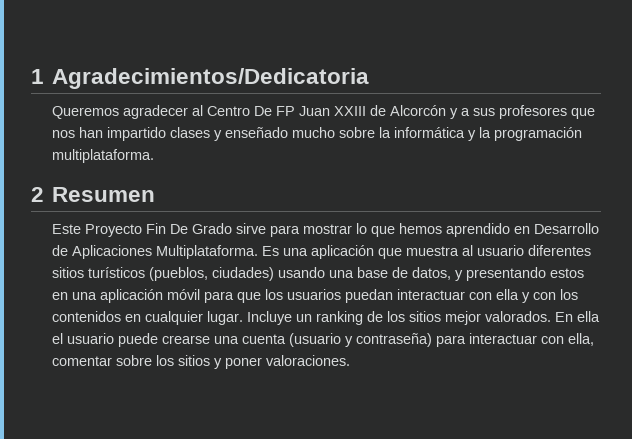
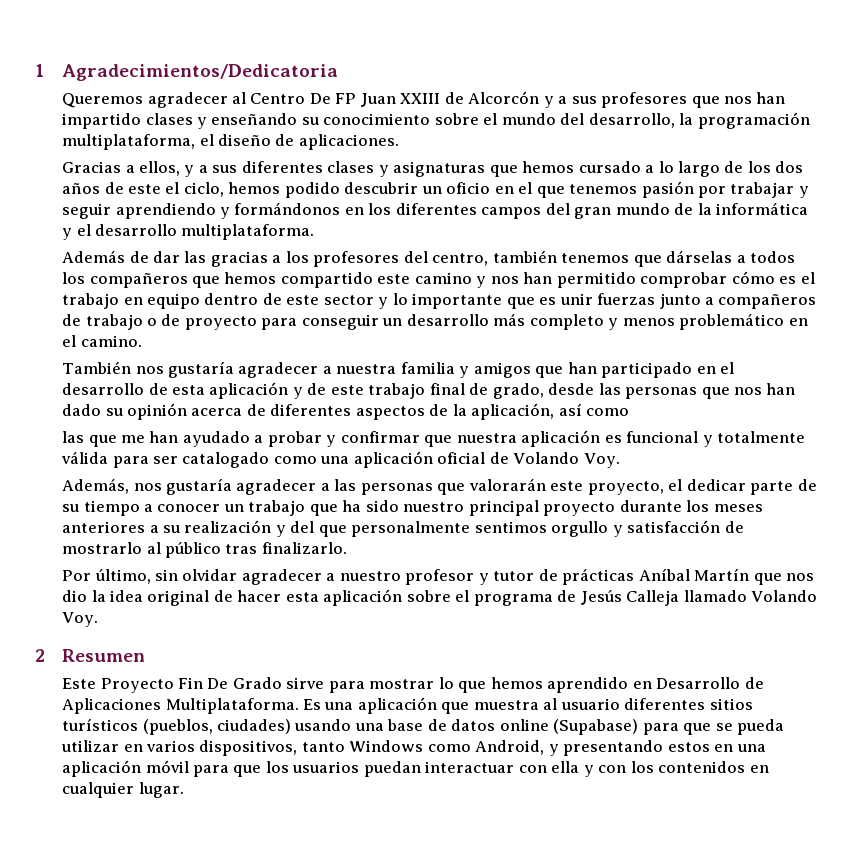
[224,127,582,141] [51,149,154,163] enseñado mucho sobre la informática y la programación multiplataforma. -> [211,112,810,129] [62,134,399,150] [62,161,804,177] [62,181,809,198] [62,202,809,219] [62,224,315,240] [62,250,795,267] [62,271,815,288] [62,293,817,309] [62,313,808,330] [62,335,142,347] [62,361,735,378] [62,382,796,399] [62,403,630,420] [62,430,805,447] [61,451,620,468] [62,478,817,495] [62,500,763,516] [62,520,744,537] [62,542,347,558] [62,568,814,585] [62,589,817,606] [62,612,99,627] enseñando su conocimiento sobre el mundo del desarrollo, la programación multiplataforma, el diseño de aplicaciones. // Gracias a ellos, y a sus diferentes clases y asignaturas que hemos cursado a lo largo de los dos años de este el ciclo, hemos podido descubrir un oficio en el que tenemos pasión por trabajar y seguir aprendiendo y formándonos en los diferentes campos del gran mundo de la informática y el desarrollo multiplataforma. // Además de dar las gracias a los profesores del centro, también tenemos que dárselas a todos los compañeros que hemos compartido este camino y nos han permitido comprobar cómo es el trabajo en equipo dentro de este sector y lo importante que es unir fuerzas junto a compañeros de trabajo o de proyecto para conseguir un desarrollo más completo y menos problemático en el camino. // También nos gustaría agradecer a nuestra familia y amigos que han participado en el desarrollo de esta aplicación y de este trabajo final de grado, desde las personas que nos han dado su opinión acerca de diferentes aspectos de la aplicación, así como // las que me han ayudado a probar y confirmar que nuestra aplicación es funcional y totalmente válida para ser catalogado como una aplicación oficial de Volando Voy. // Además, nos gustaría agradecer a las personas que valorarán este proyecto, el dedicar parte de su tiempo a conocer un trabajo que ha sido nuestro principal proyecto durante los meses anteriores a su realización y del que personalmente sentimos orgullo y satisfacción de mostrarlo al público tras finalizarlo. // Por último, sin olvidar agradecer a nuestro profesor y tutor de prácticas Aníbal Martín que nos dio la idea original de hacer esta aplicación sobre el programa de Jesús Calleja llamado Volando Voy.
[411,267,451,280] datos, -> [451,719,785,735] [61,740,545,756] datos online (Supabase) para que se pueda utilizar en varios dispositivos, tanto Windows como Android,
[246,311,600,325] [51,333,594,347] [51,355,350,369] Incluye un ranking de los sitios mejor valorados. En ella el usuario puede crearse una cuenta (usuario y contraseña) para interactuar con ella, comentar sobre los sitios y poner valoraciones. -> (184, 790) none

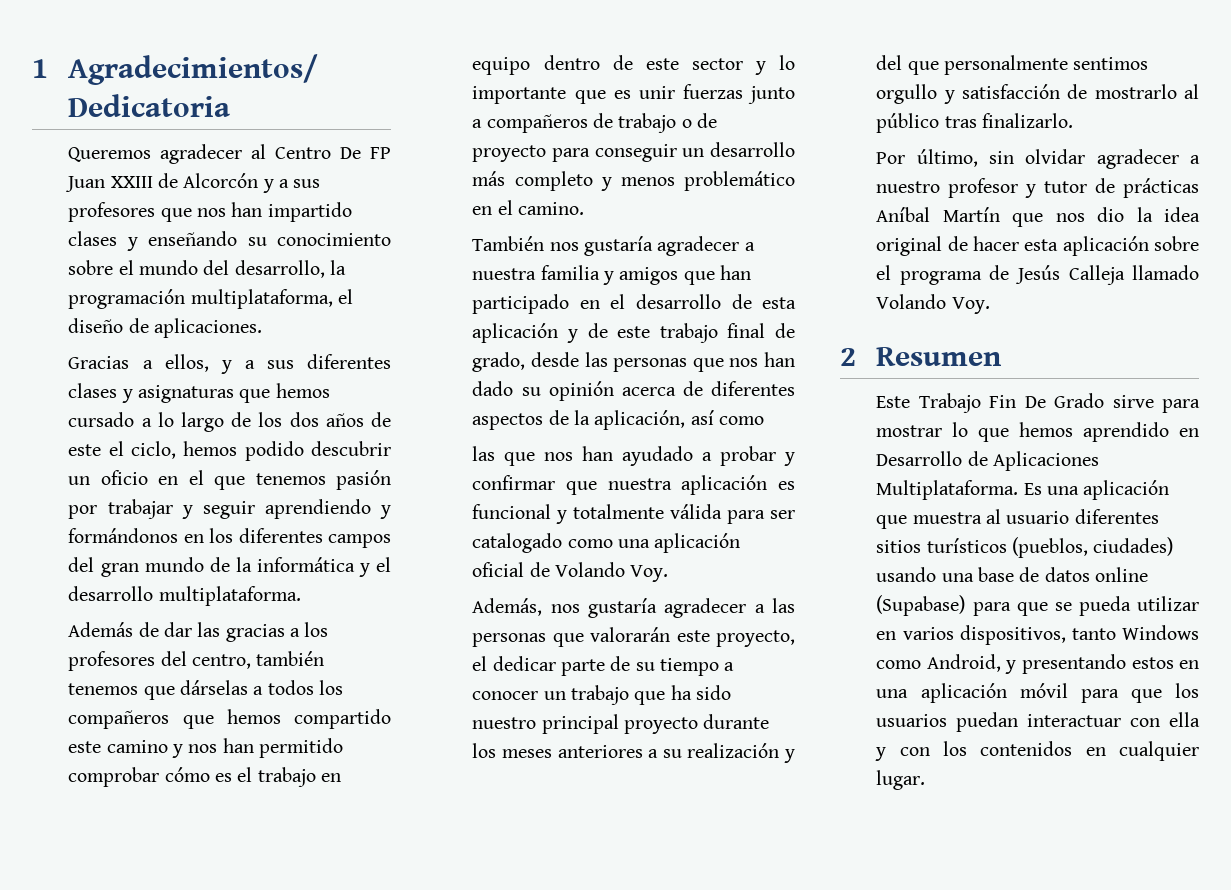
[121,435,146,443] me -> [544,452,574,461] nos
[100,678,174,693] Proyecto -> [918,393,981,413] Trabajo

